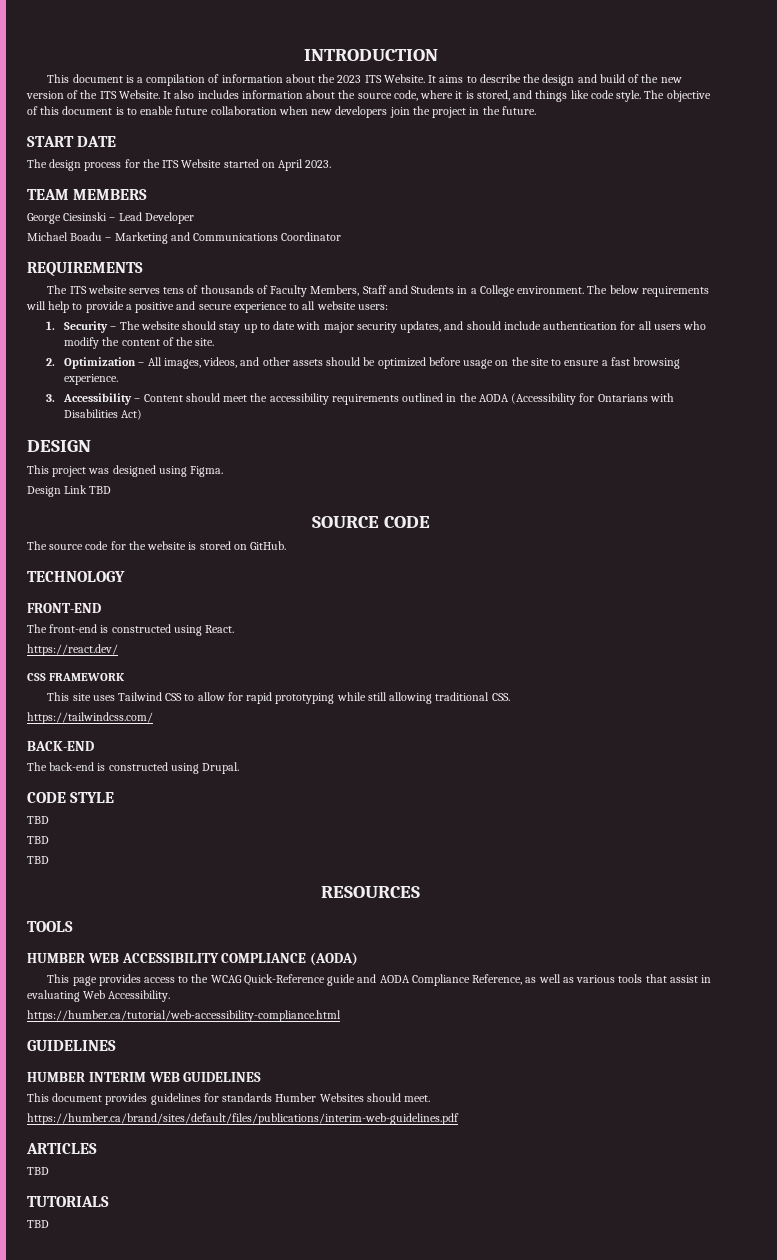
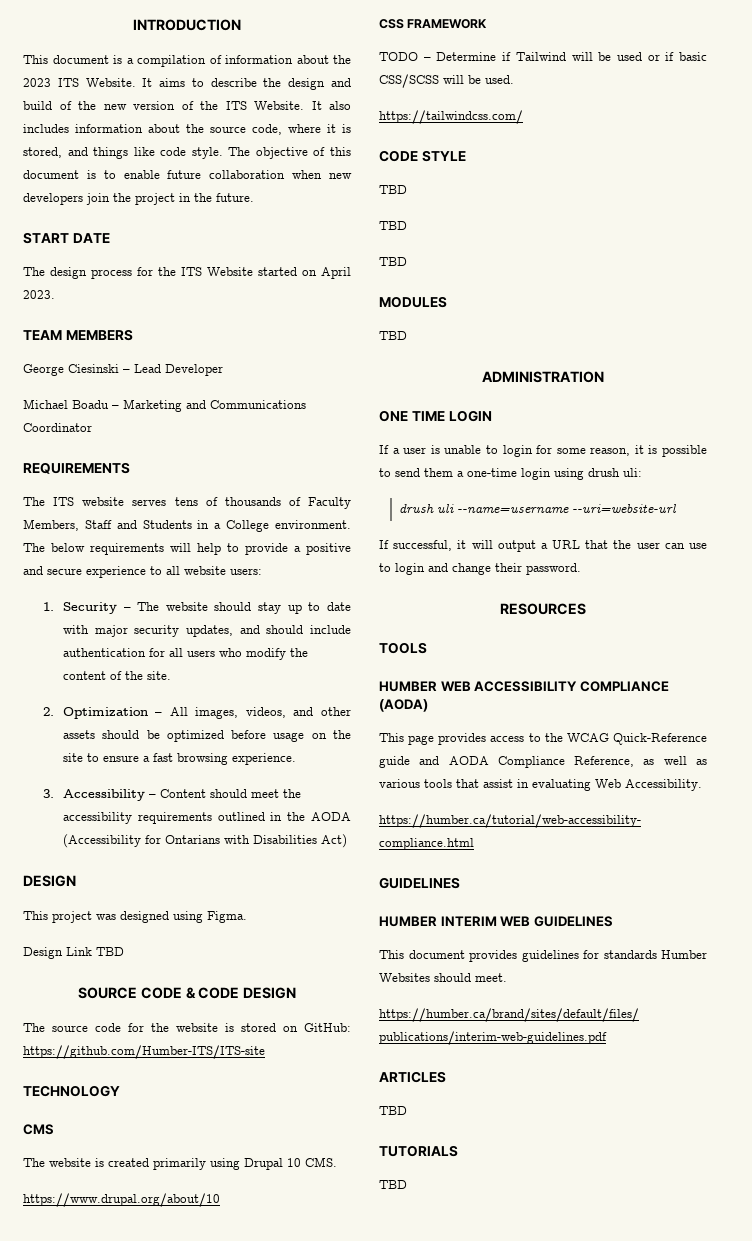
(430, 522) none -> [185,987,297,999] & CODE DESIGN
[250,541,287,550] GitHub. -> [304,1023,351,1032] [23,1045,265,1059] GitHub: https://github.com/Humber-ITS/ITS-site
[27,603,101,613] [27,624,235,636] [27,644,118,656] [27,673,126,681] [47,692,510,704] [27,712,153,724] [27,741,94,751] [27,762,240,774] FRONT-END // The front-end is constructed using React. // https://react.dev/ // CSS FRAMEWORK // This site uses Tailwind CSS to allow for rapid prototyping while still allowing traditional CSS. // https://tailwindcss.com/ // BACK-END // The back-end is constructed using Drupal. -> [23,1124,54,1135] [23,1157,337,1170] [23,1193,220,1207] [379,19,488,29] [379,52,707,61] [379,74,514,88] [379,110,523,124] CMS // The website is created primarily using Drupal 10 CMS. // https://www.drupal.org/about/10 // CSS FRAMEWORK // TODO – Determine if Tailwind will be used or if basic CSS/SCSS will be used. // https://tailwindcss.com/
(49, 860) none -> [379,296,447,308] [379,331,407,340] [482,371,604,383] [379,410,492,422] [379,445,707,457] [379,468,642,480] [398,504,677,513] [379,540,707,552] [379,563,581,575] // MODULES // TBD // ADMINISTRATION // ONE TIME LOGIN // If a user is unable to login for some reason, it is possible to send them a one-time login using drush uli: // drush uli --name=username --uri=website-url // If successful, it will output a URL that the user can use to login and change their password.

